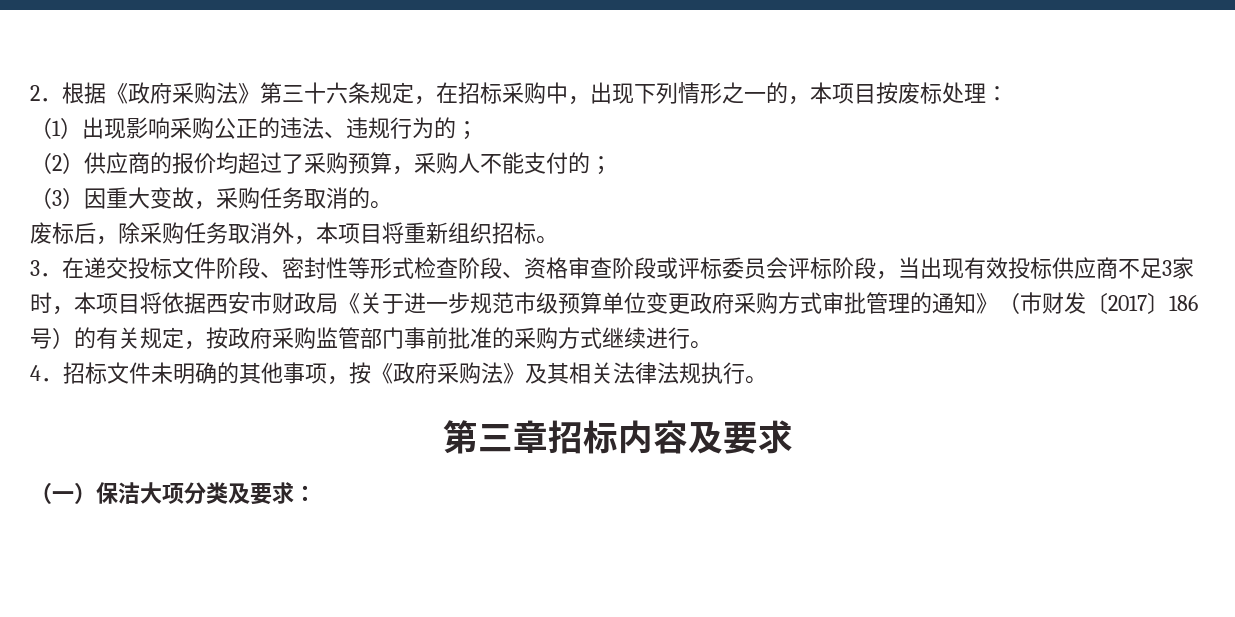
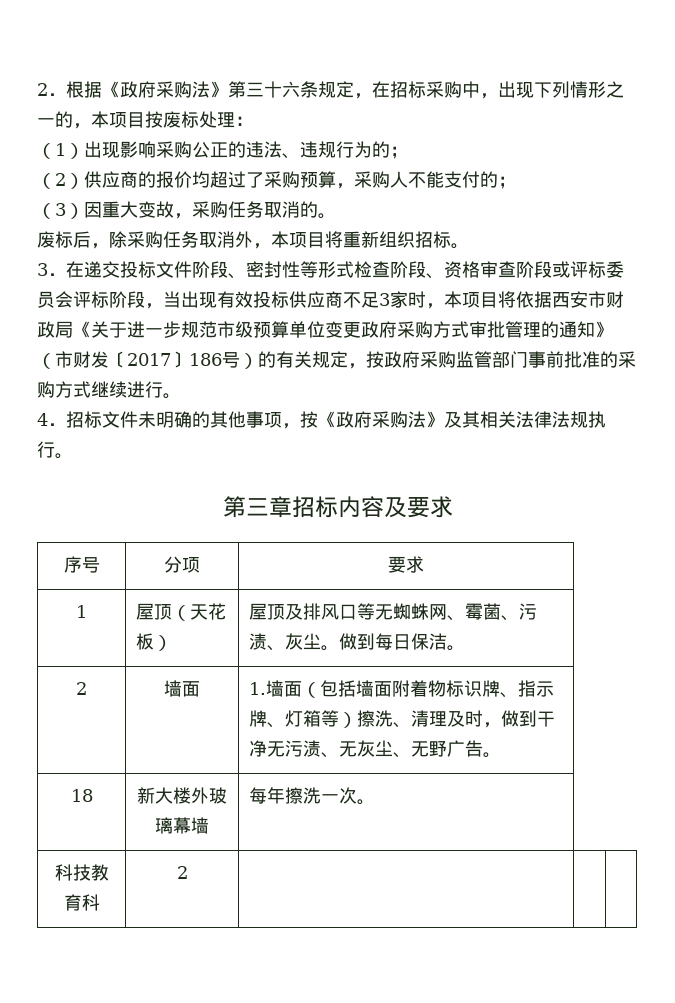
[30,482,316,505] // （一）保洁大项分类及要求： -> [63,556,100,573] [164,556,200,573] [388,556,424,573] [76,605,87,618] [136,603,227,621] [136,633,173,651] [249,603,538,621] [249,633,466,651] [76,682,87,695] [164,680,200,697] [249,680,555,698] [249,710,556,728] [249,740,502,758] [70,789,93,802] [137,787,227,804] [155,817,209,834] [249,787,376,805] [54,864,109,881] [63,894,100,911] [176,866,188,879] // 序号 | 分项 | 要求 // 1 | 屋顶（天花板） | 屋顶及排风口等无蜘蛛网、霉菌、污渍、灰尘。做到每日保洁。 // 2 | 墙面 | 1.墙面（包括墙面附着物标识牌、指示牌、灯箱等）擦洗、清理及时，做到干净无污渍、无灰尘、无野广告。 // 18 | 新大楼外玻璃幕墙 | 每年擦洗一次。 // 科技教育科 | 2 | | |

